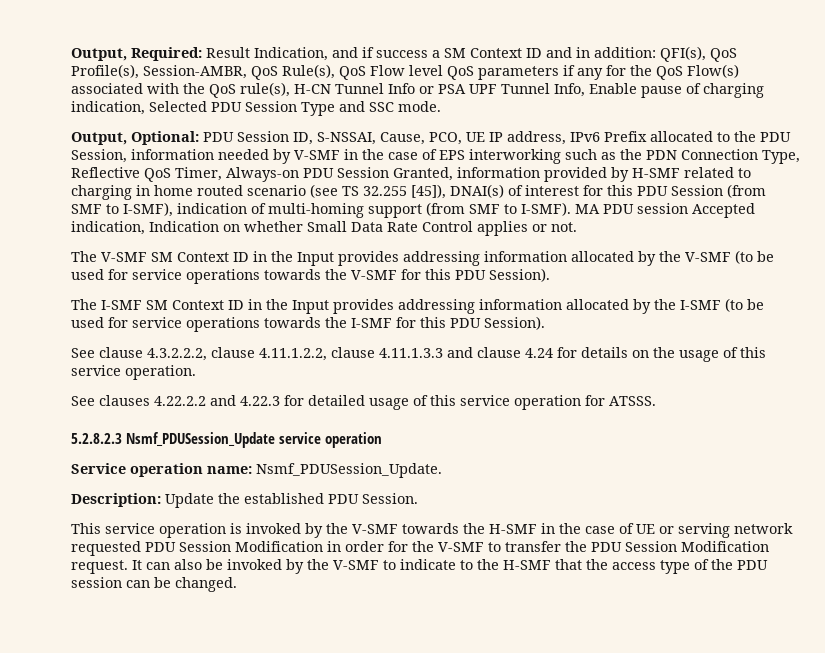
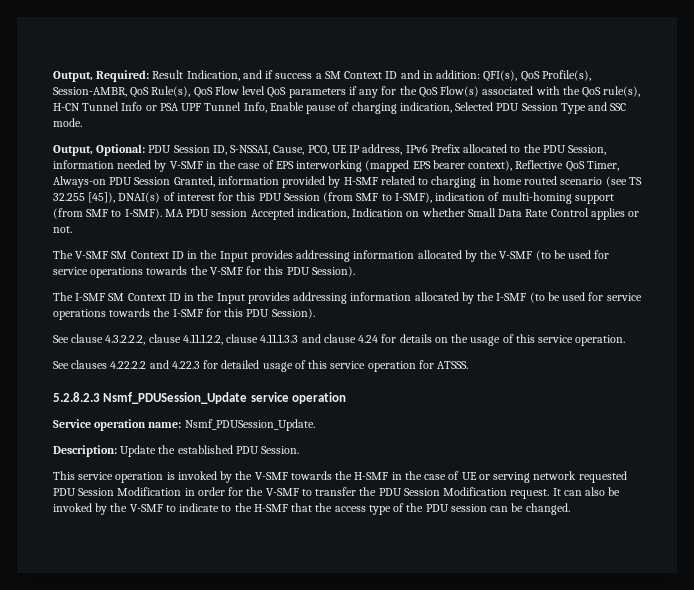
[565,149,800,164] such as the PDN Connection Type, -> [365,160,513,172] (mapped EPS bearer context),

